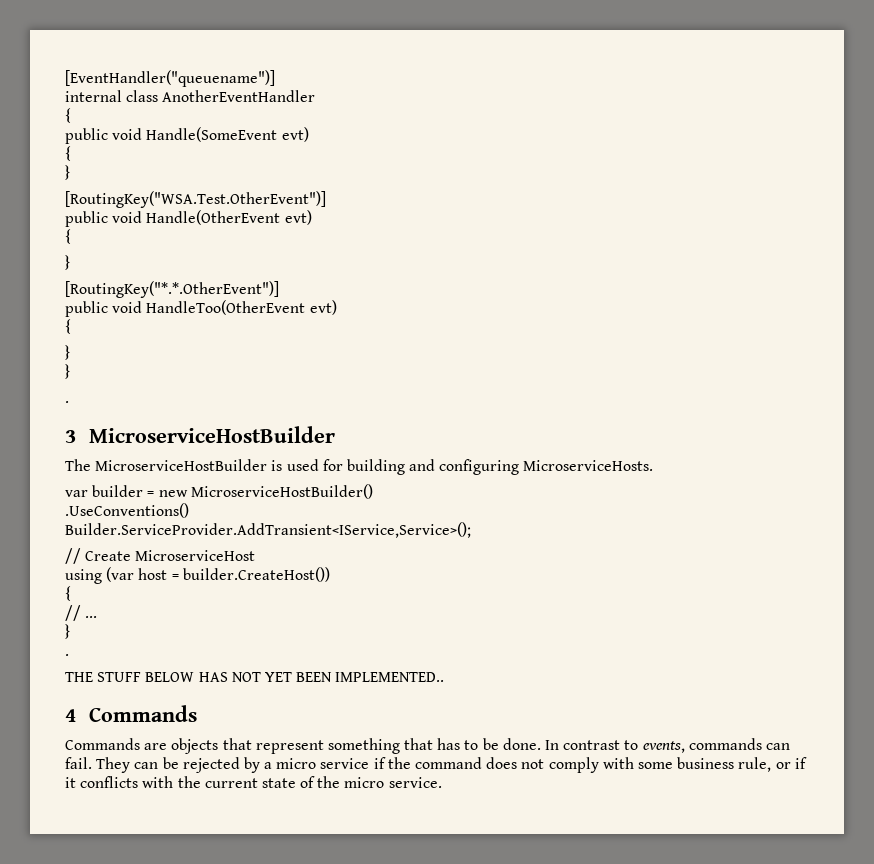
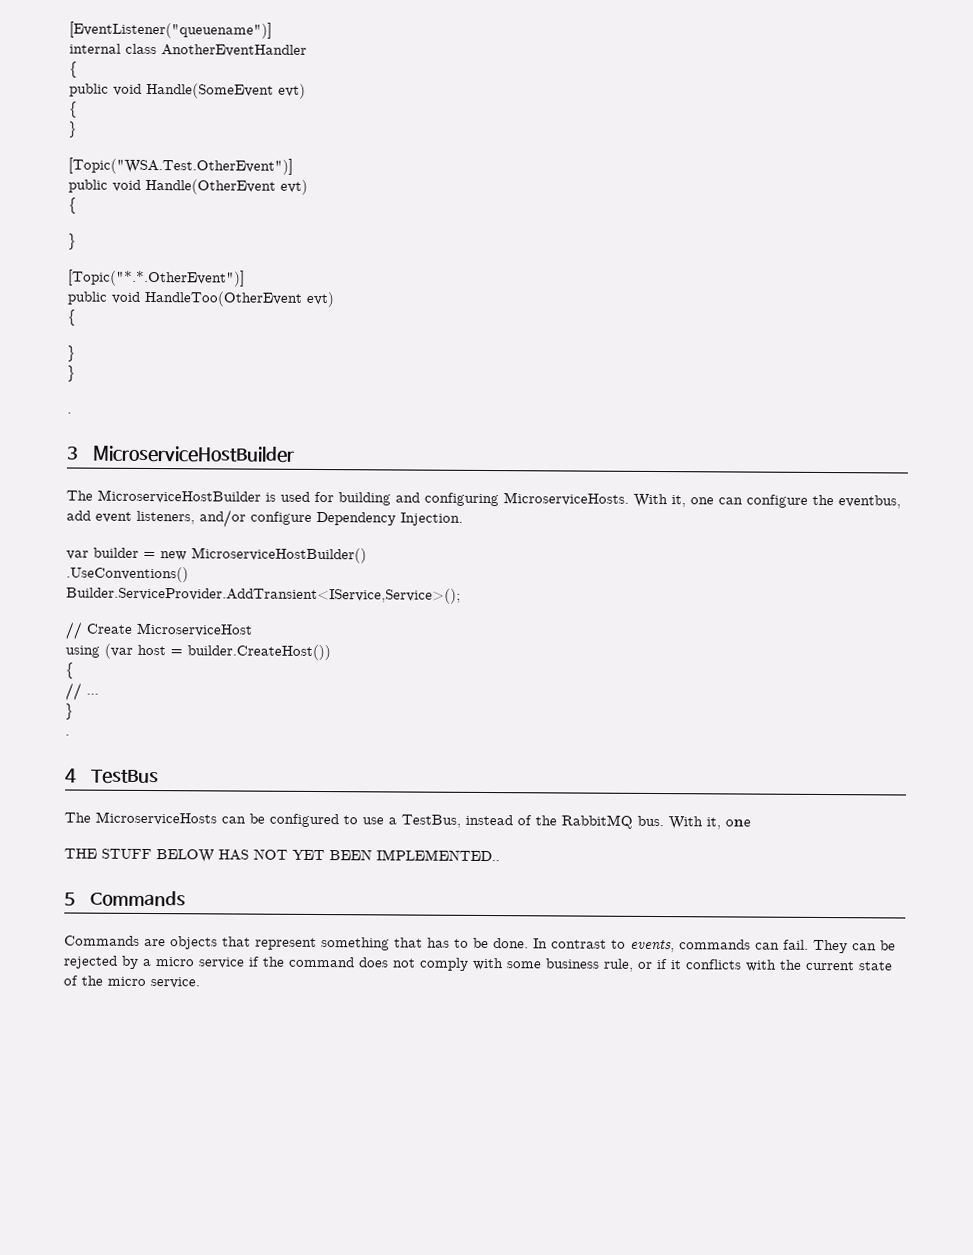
[65,70,275,87] [EventHandler("queuename")] -> [69,21,272,39] [EventListener("queuename")]
[65,191,326,208] [RoutingKey("WSA.Test.OtherEvent")] -> [68,157,293,175] [Topic("WSA.Test.OtherEvent")]
[65,281,279,298] [RoutingKey("*.*.OtherEvent")] -> [68,269,245,287] [Topic("*.*.OtherEvent")]
(654, 465) none -> [633,493,901,509] [66,509,463,528] With it, one can configure the eventbus, add event listeners, and/or configure Dependency Injection.
(69, 655) none -> [65,768,159,785] [64,811,751,830] // 4 TestBus // The MicroserviceHosts can be configured to use a TestBus, instead of the RabbitMQ bus. With it, one
[65,709,76,722] 4 -> [64,892,76,906] 5

